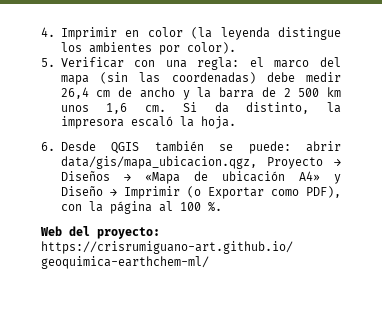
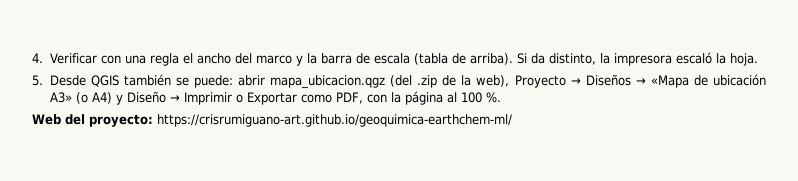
[60,27,341,40] [60,42,236,55] [41,57,341,70] [60,72,341,85] [60,87,341,100] [60,103,166,114] Imprimir en color (la leyenda distingue los ambientes por color). // 5. Verificar con una regla: el marco del mapa (sin las coordenadas) debe medir 26,4 cm de ancho y la barra de 2 500 km unos 1,6 cm. -> [49,53,514,66] Verificar con una regla el ancho del marco y la barra de escala (tabla de arriba).
[41,142,55,151] 6. -> [32,75,43,86] 5.
[60,156,257,169] data/gis/mapa_ubicacion.qgz, -> [270,75,510,89] mapa_ubicacion.qgz (del .zip de la web),
[298,171,320,181] A4» -> [49,92,112,104] A3» (o A4)
[186,186,201,198] (o -> [235,94,243,103] o
[306,186,341,198] PDF), -> [335,92,363,104] PDF,

